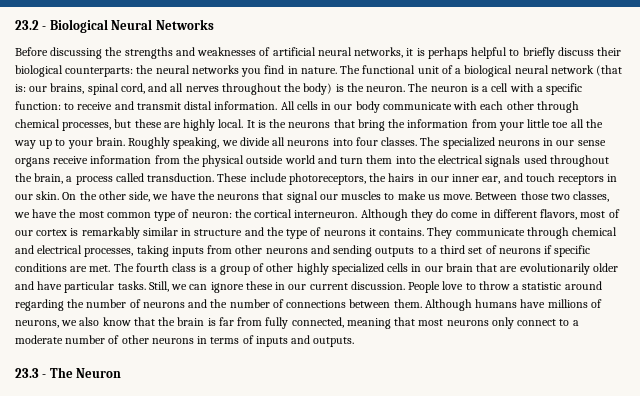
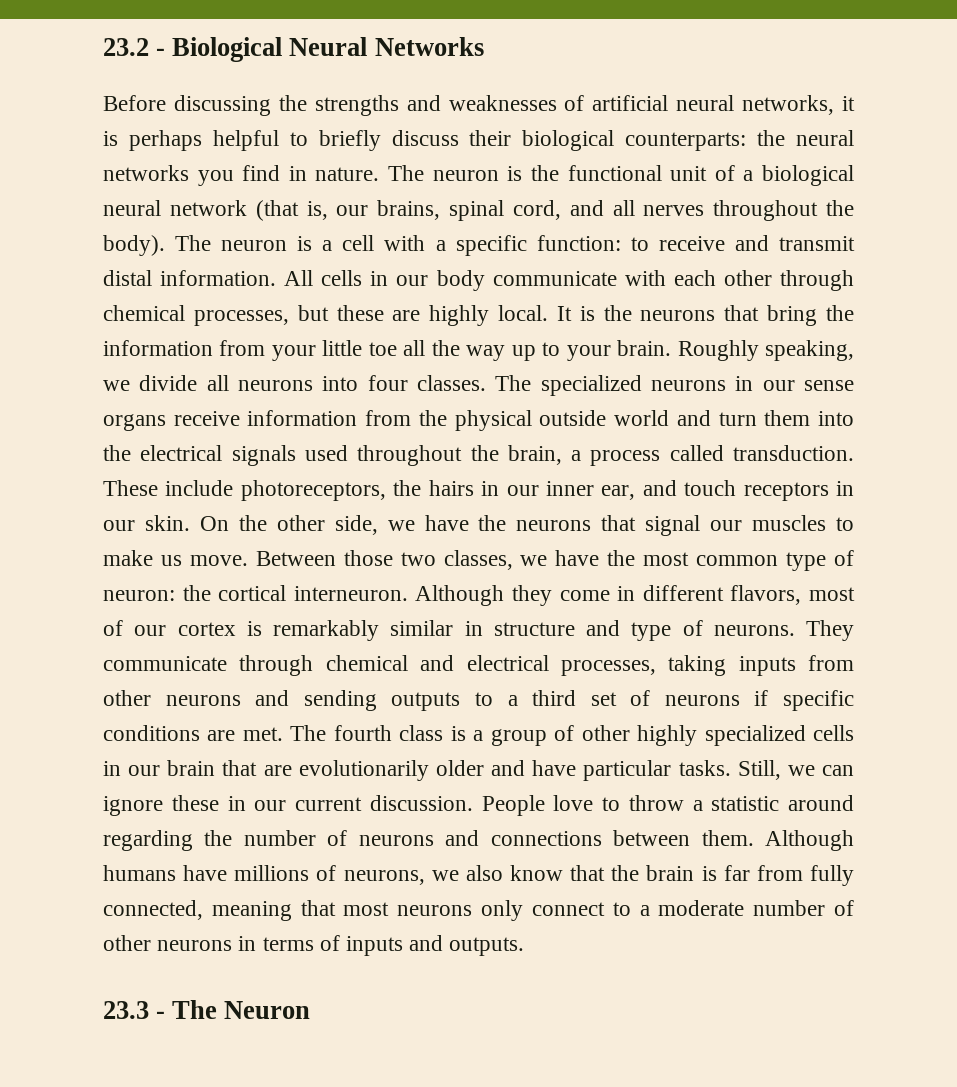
(361, 69) none -> [432,165,559,181] neuron is the
[15,84,26,92] is: -> [306,201,328,220] is,
[303,83,406,95] body) is the neuron. -> [103,235,165,256] body).
[436,209,449,218] do -> (552, 595) none
[266,227,425,239] the type of neurons it contains. -> [631,620,795,641] type of neurons.
[210,299,284,308] the number of -> (480, 838) none

